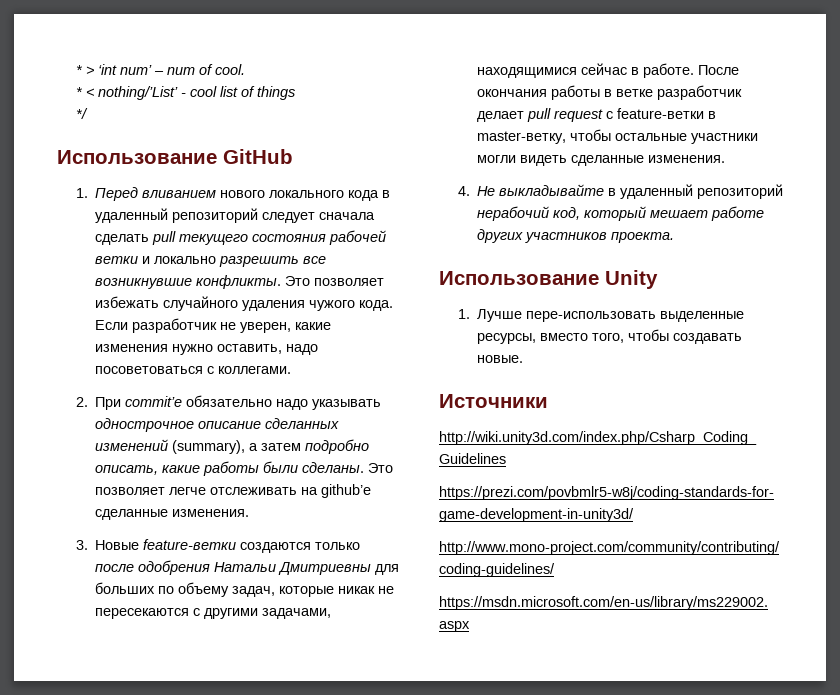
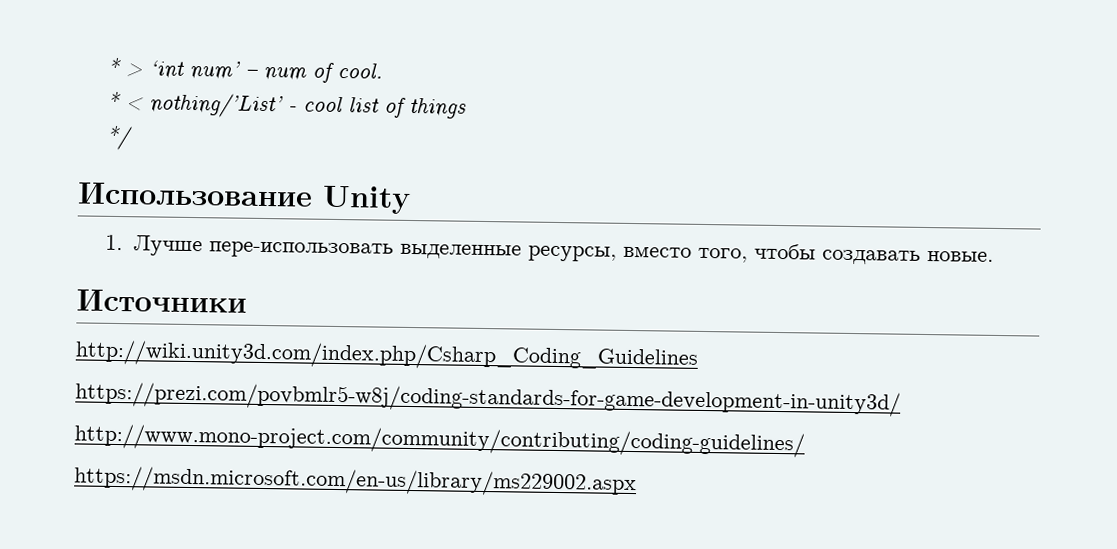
[57,149,293,164] [75,187,390,201] [94,208,375,223] [94,230,386,245] [94,256,326,267] [94,275,384,289] [94,296,393,311] [94,318,331,333] [94,344,318,355] [94,366,291,374] [75,395,381,410] [94,418,339,432] [94,439,369,454] [94,461,393,476] [94,484,371,498] [94,509,249,520] [75,539,360,553] [94,560,399,575] [94,582,394,597] [94,608,331,619] [476,63,739,78] [476,85,742,100] [476,108,716,122] [476,129,758,144] [476,155,725,166] [457,184,783,199] [476,206,764,221] [476,229,674,243] // Использование GitHub // 1. Перед вливанием нового локального кода в удаленный репозиторий следует сначала сделать pull текущего состояния рабочей ветки и локально разрешить все возникнувшие конфликты. Это позволяет избежать случайного удаления чужого кода. Если разработчик не уверен, какие изменения нужно оставить, надо посоветоваться с коллегами. // 2. При commit’е обязательно надо указывать однострочное описание сделанных изменений (summary), а затем подробно описать, какие работы были сделаны. Это позволяет легче отслеживать на github’е сделанные изменения. // 3. Новые feature-ветки создаются только после одобрения Натальи Дмитриевны для больших по объему задач, которые никак не пересекаются с другими задачами, находящимися сейчас в работе. После окончания работы в ветке разработчик делает pull request с feature-ветки в master-ветку, чтобы остальные участники могли видеть сделанные изменения. // 4. Не выкладывайте в удаленный репозиторий нерабочий код, который мешает работе других участников проекта. -> (132, 138) none

